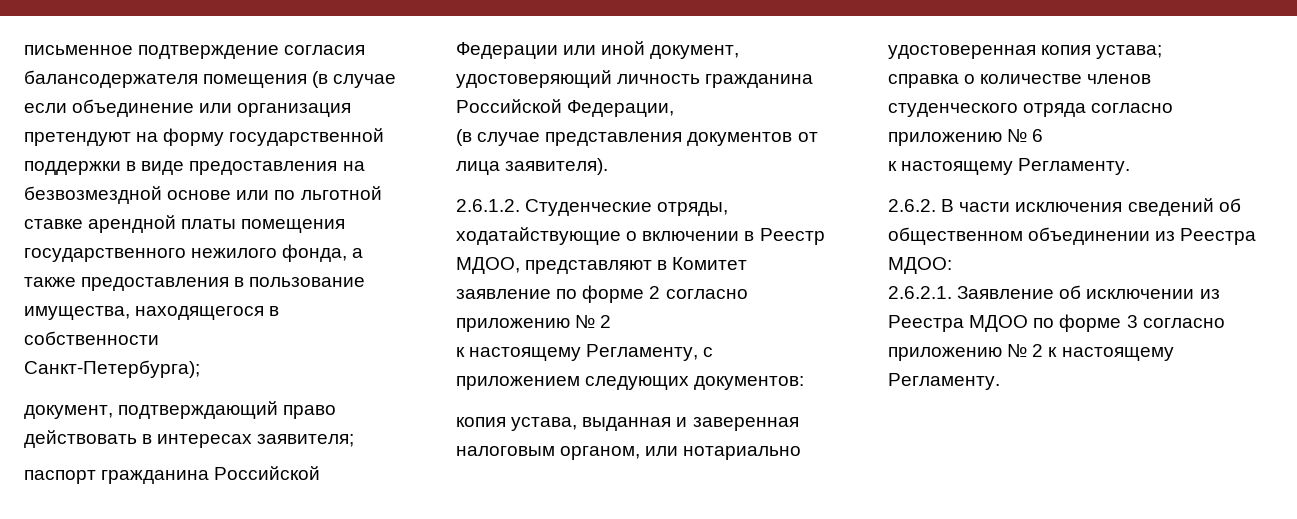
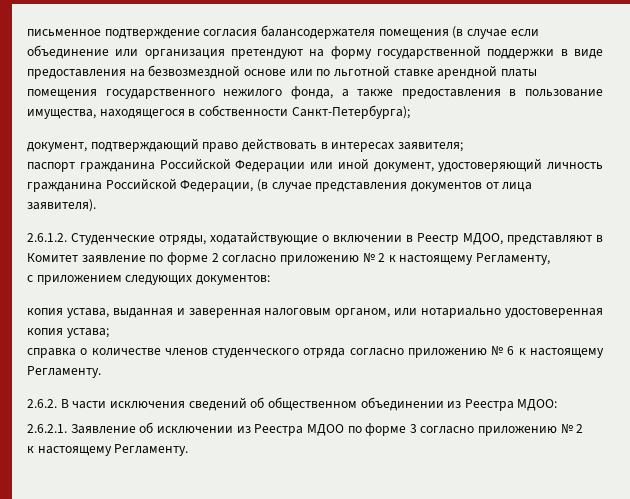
(159, 338) // -> (288, 110) none
(675, 108) // -> (254, 186) none
(612, 321) // -> (386, 257) none
(699, 352) none -> (551, 259) //
(1044, 135) // -> (515, 350) none
(1044, 350) none -> (584, 428) //

